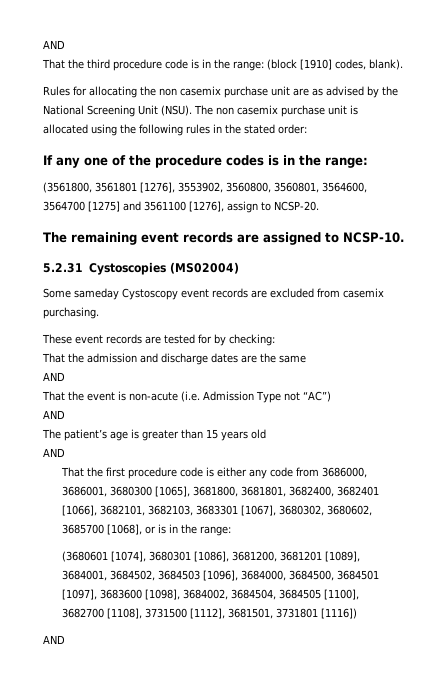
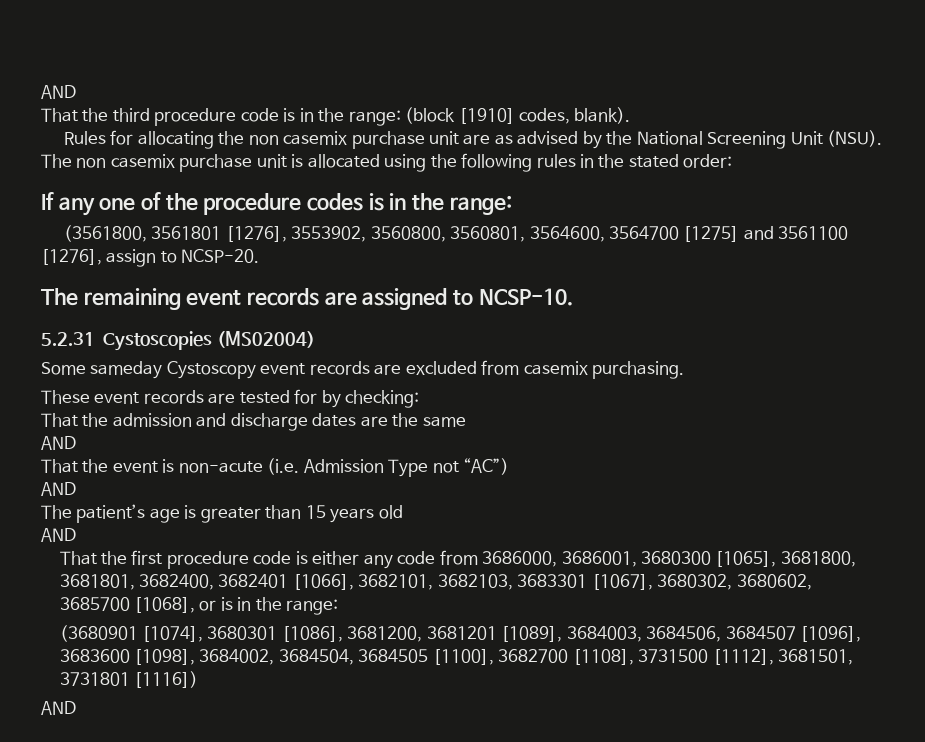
[62,551,109,562] (3680601 -> [59,625,138,642] (3680901
[62,570,380,581] [62,589,98,600] 3684001, 3684502, 3684503 [1096], 3684000, 3684500, 3684501 [1097], -> [566,626,862,642] 3684003, 3684506, 3684507 [1096],

